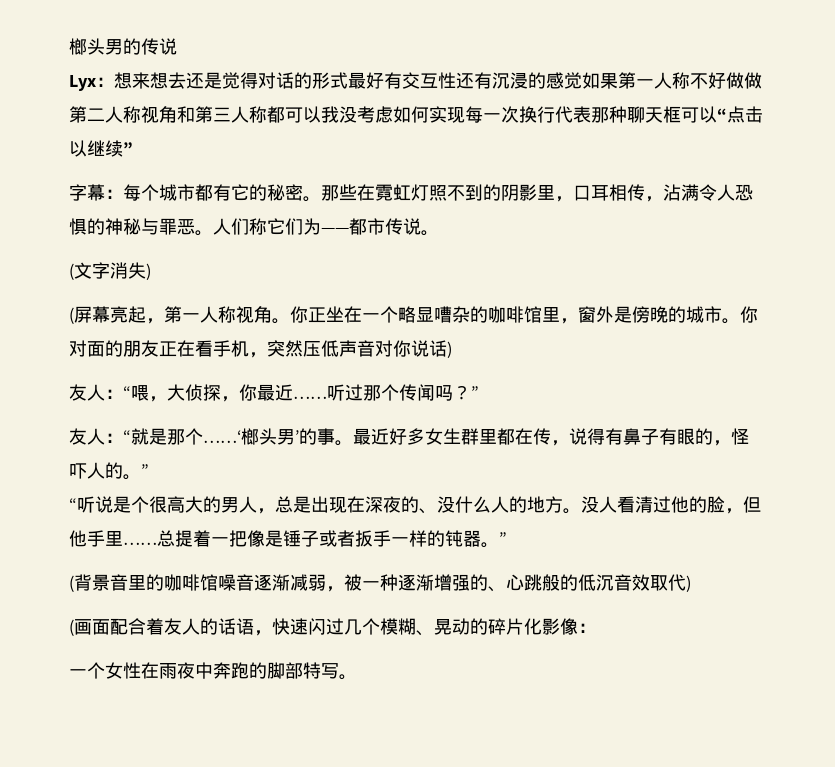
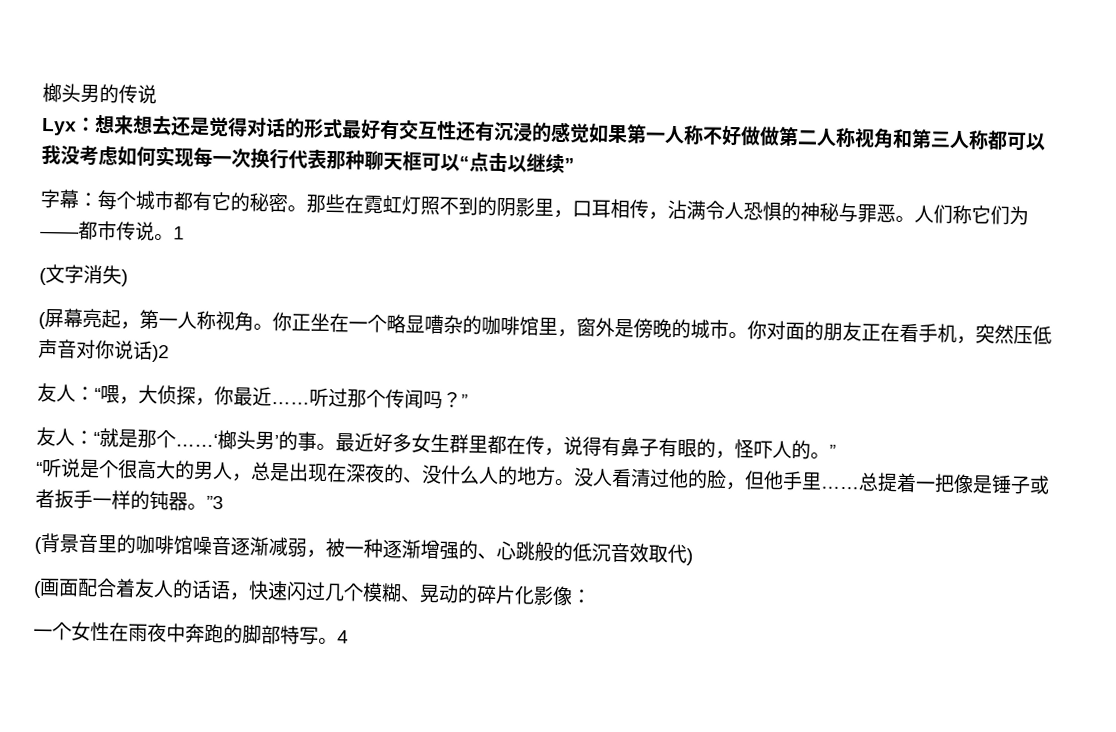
(439, 233) none -> [173,226,185,240] 1
[447,341,452,358] ) -> [152,344,170,363] )2
[499,532,507,545] ” -> [206,495,224,510] ”3
(357, 677) none -> [337,630,349,644] 4

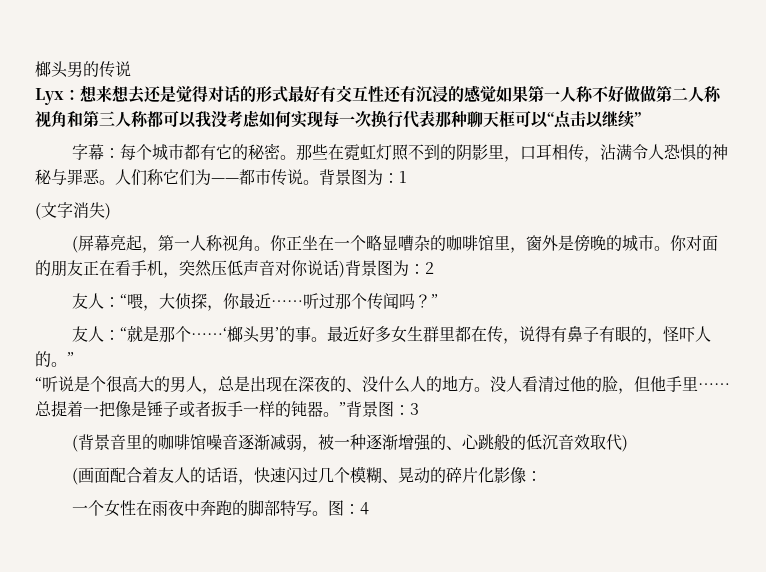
(174, 237) none -> [319,169,399,186] 背景图为：
[152,344,170,363] )2 -> [339,260,434,278] )背景图为：2
[206,495,224,510] ”3 -> [339,401,419,418] ”背景图：3
(338, 641) none -> [328,500,361,516] 图：

